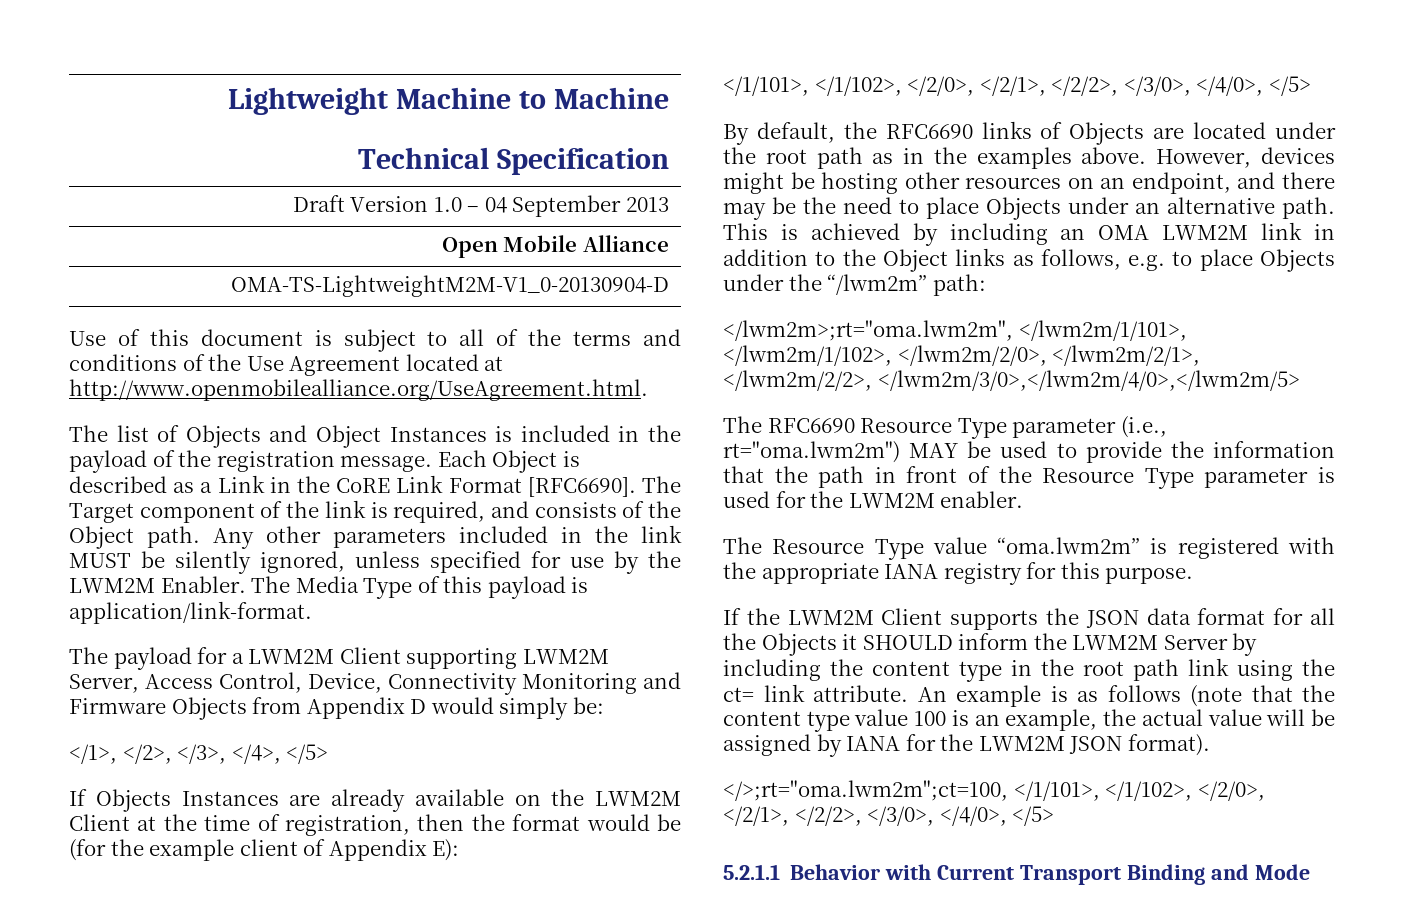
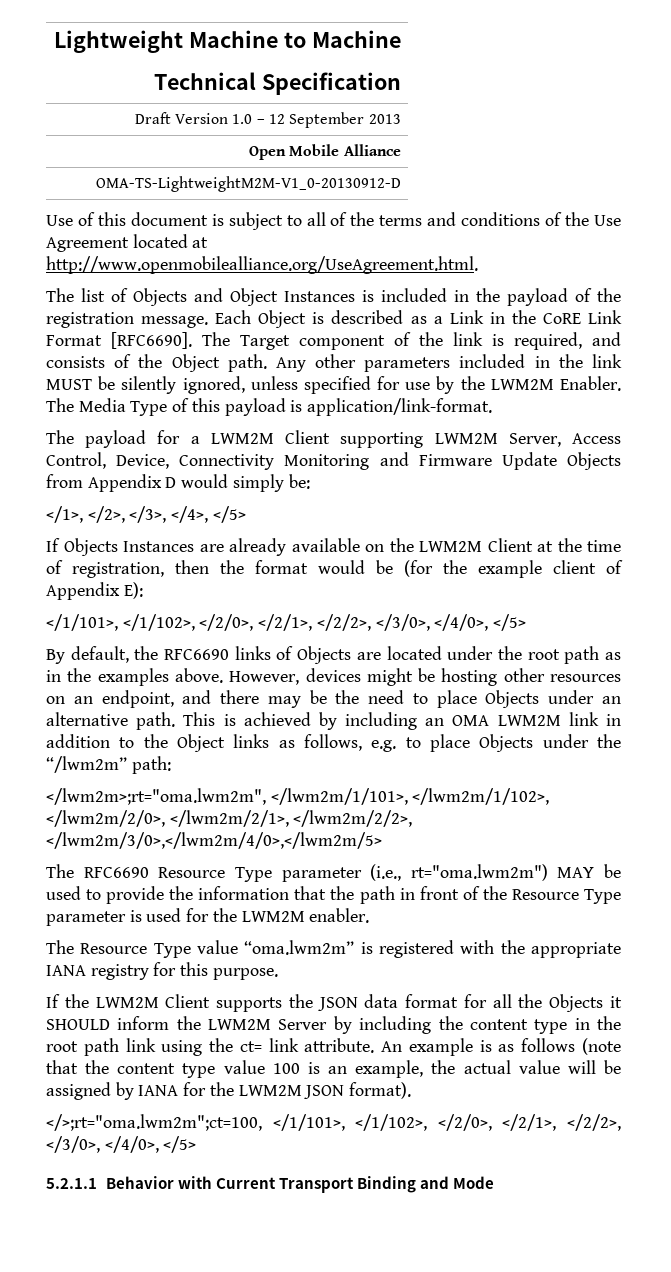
[484,197,507,213] 04 -> [268,114,285,124] 12
[230,275,669,297] OMA-TS-LightweightM2M-V1_0-20130904-D -> [95,176,401,192] OMA-TS-LightweightM2M-V1_0-20130912-D
(166, 706) none -> [501,452,557,470] Update

